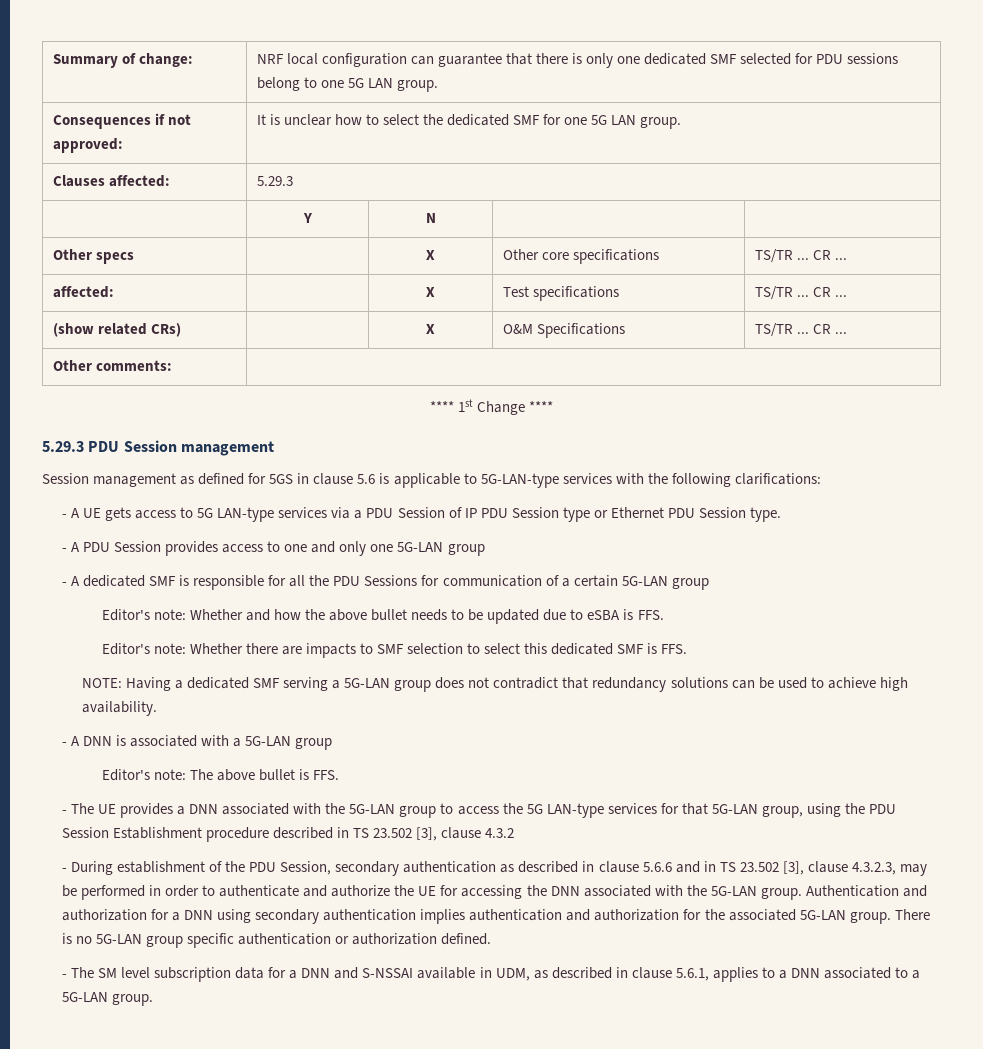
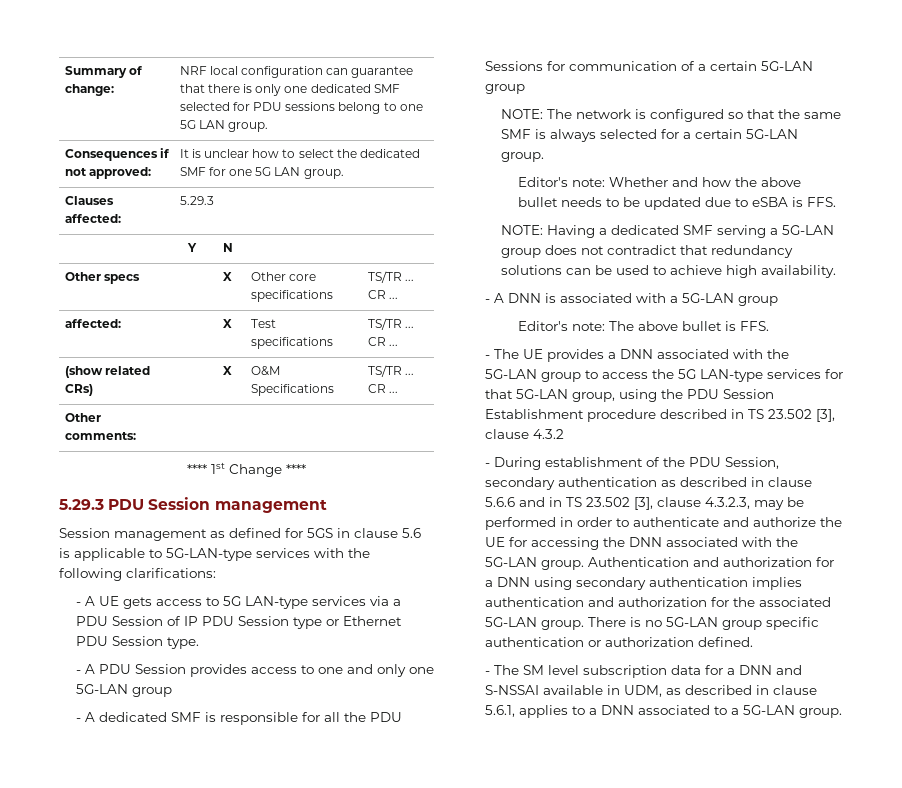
(709, 584) none -> [501,109,842,122] [501,129,799,142] [501,152,545,162] // NOTE: The network is configured so that the same SMF is always selected for a certain 5G-LAN group.
[101,643,688,658] // Editor's note: Whether there are impacts to SMF selection to select this dedicated SMF is FFS. -> (836, 202) none

